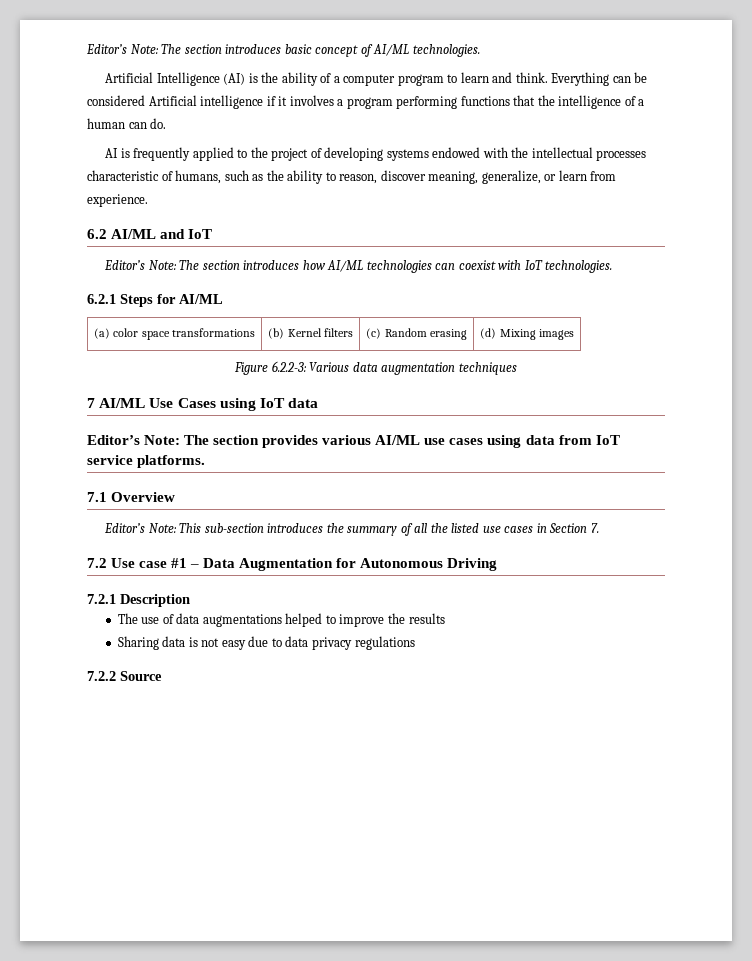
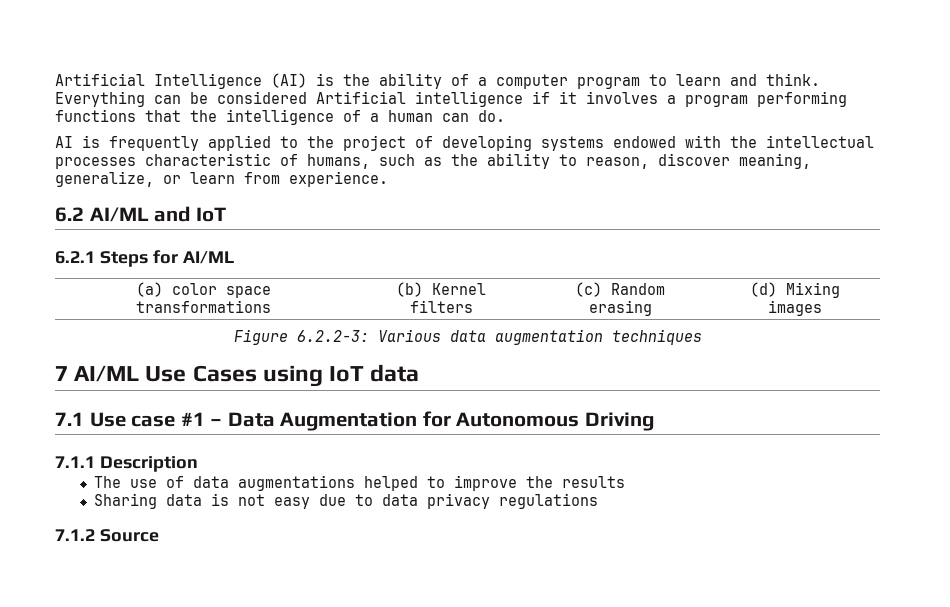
[86,44,480,57] Editor’s Note: The section introduces basic concept of AI/ML technologies. // -> (55, 79) none
[104,260,613,273] // Editor’s Note: The section introduces how AI/ML technologies can coexist with IoT technologies. -> (226, 214) none
[87,435,620,448] [87,455,206,468] [87,492,176,502] [104,523,599,536] [87,558,107,568] Editor’s Note: The section provides various AI/ML use cases using data from IoT service platforms. // 7.1 Overview // Editor’s Note: This sub-section introduces the summary of all the listed use cases in Section 7. // 7.2 -> [55,412,84,426] 7.1
[87,594,116,604] 7.2.1 -> [55,456,95,468] 7.1.1
[87,671,116,681] 7.2.2 -> [55,529,95,541] 7.1.2

